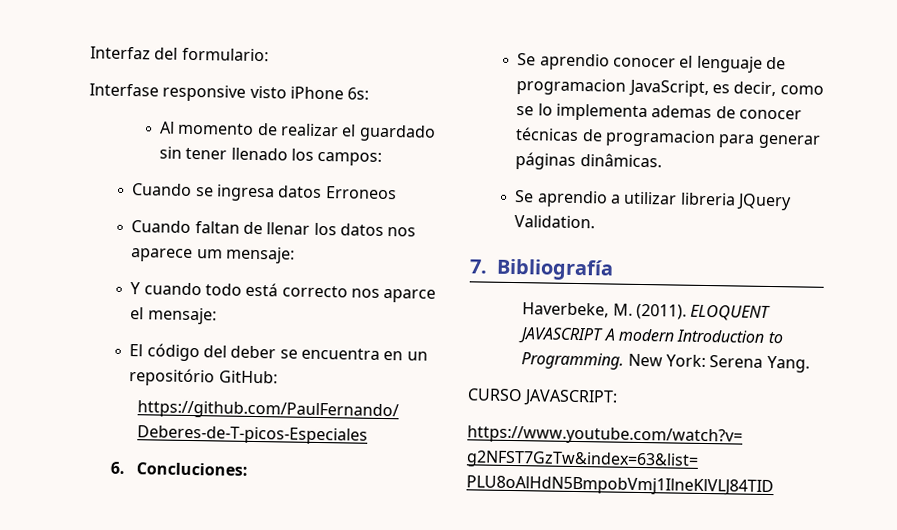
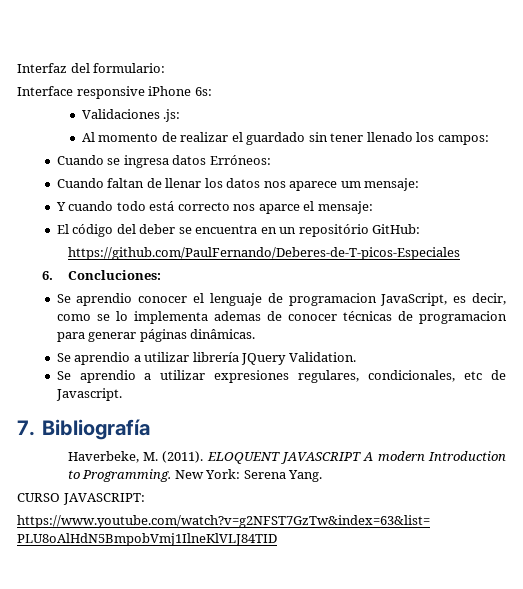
[89,83,287,102] Interfase responsive visto -> [17,86,145,99] Interface responsive
(370, 93) none -> [81,109,181,122] // Validaciones .js:
[325,186,397,200] Erroneos -> [209,155,271,165] Erróneos:
[679,192,736,206] libreria -> [192,352,239,362] librería
(596, 222) none -> [56,370,506,383] [55,388,122,401] // Se aprendio a utilizar expresiones regulares, condicionales, etc de Javascript.

